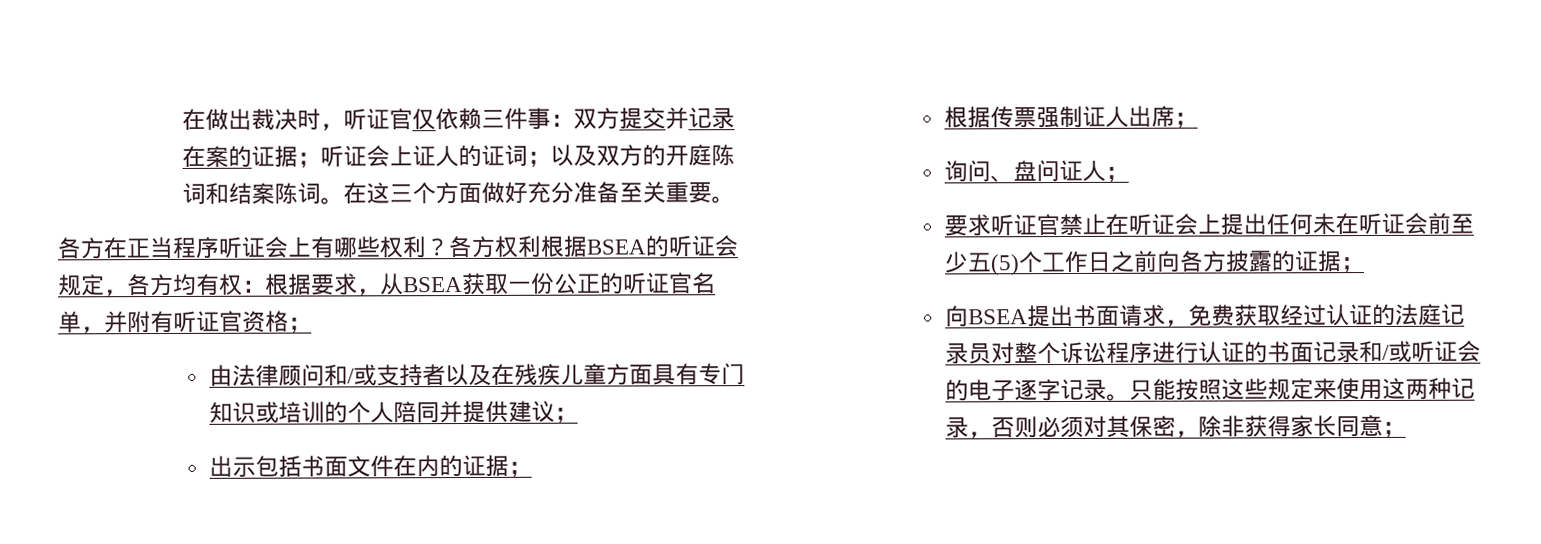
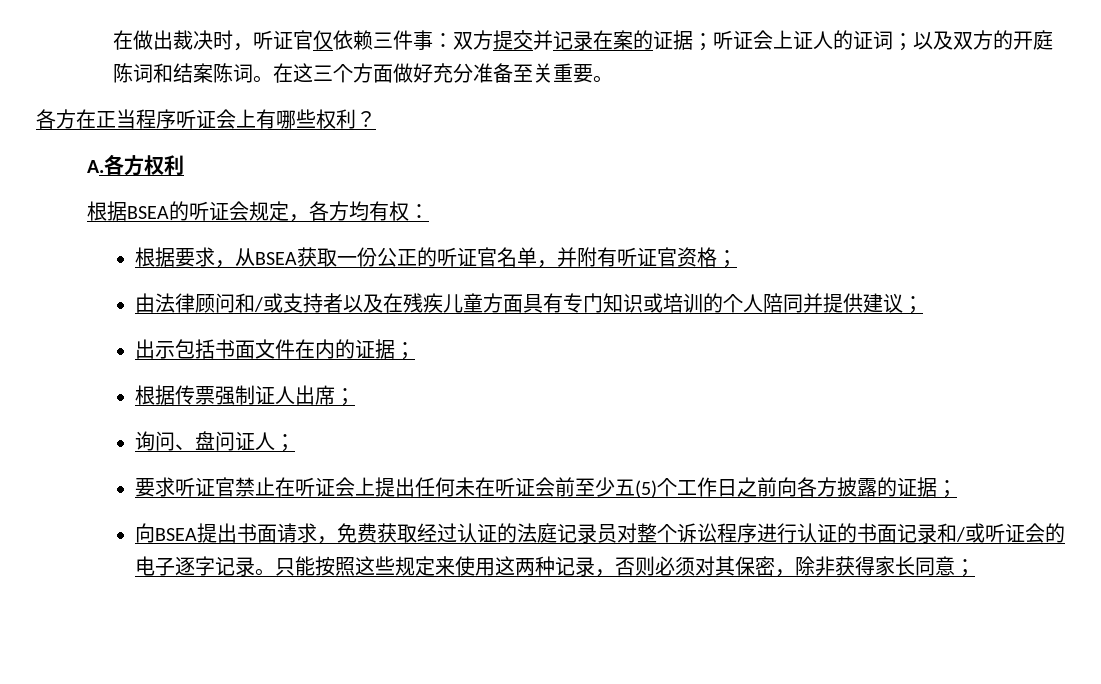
(449, 247) none -> [87,160,105,173] // A.
(541, 246) none -> (185, 165) //
(266, 286) none -> (430, 211) //

